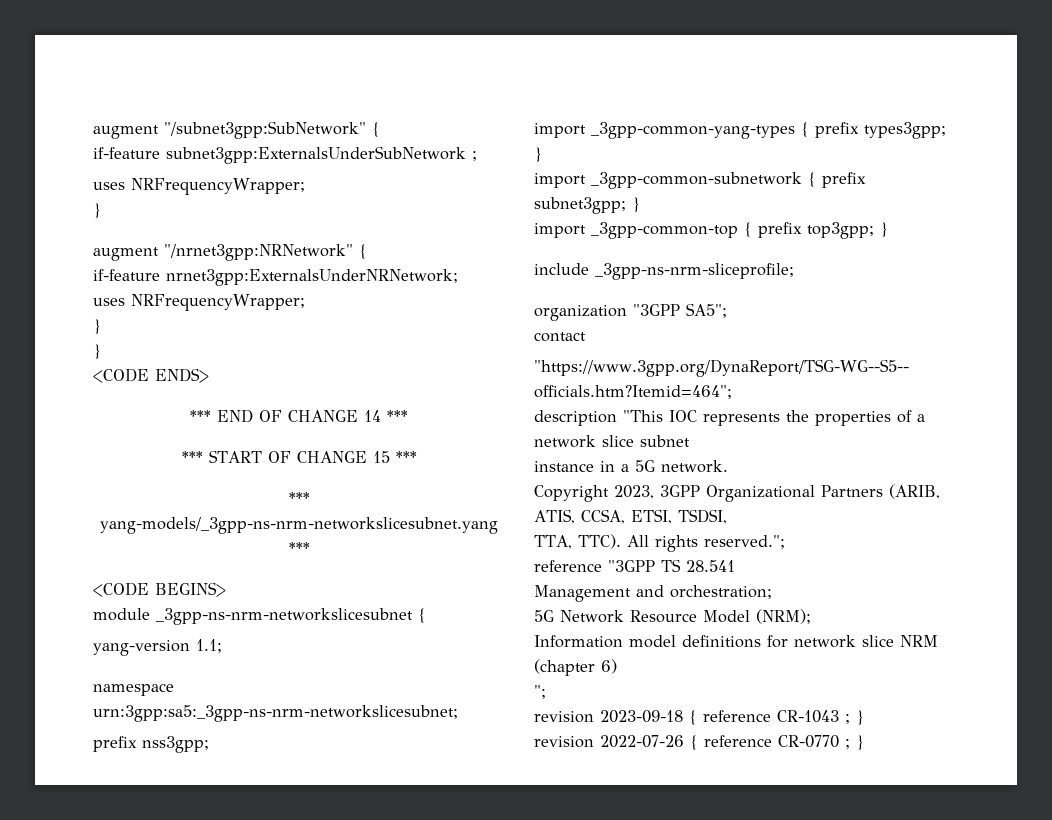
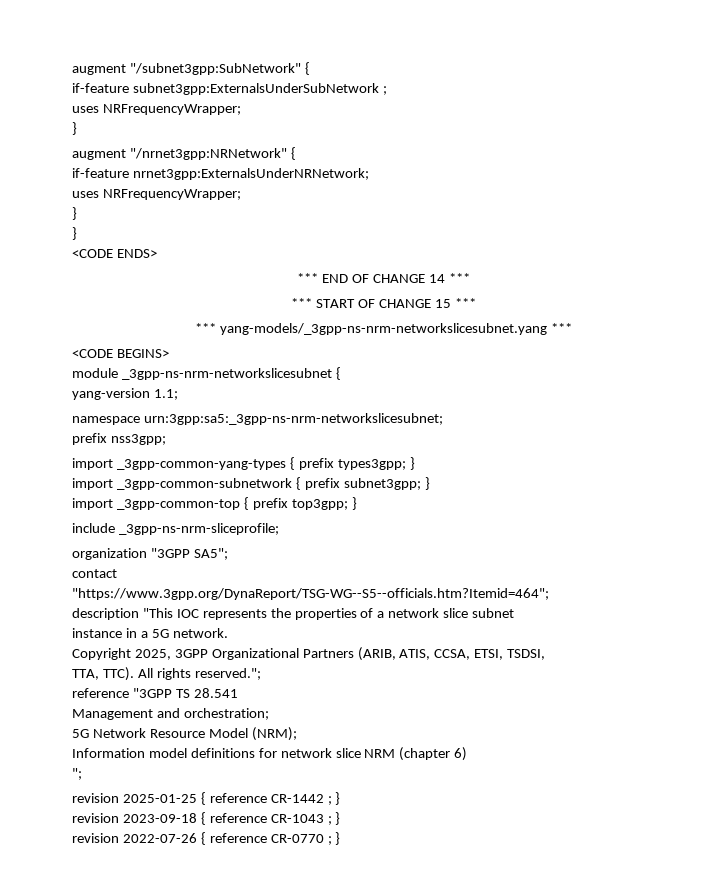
[614,485,654,499] 2023, -> [134,649,171,660] 2025,
(546, 692) none -> [72,792,341,805] // revision 2025-01-25 { reference CR-1442 ; }

